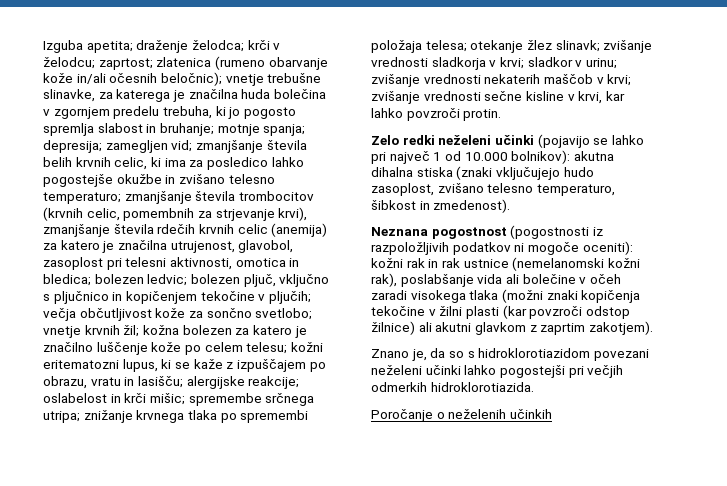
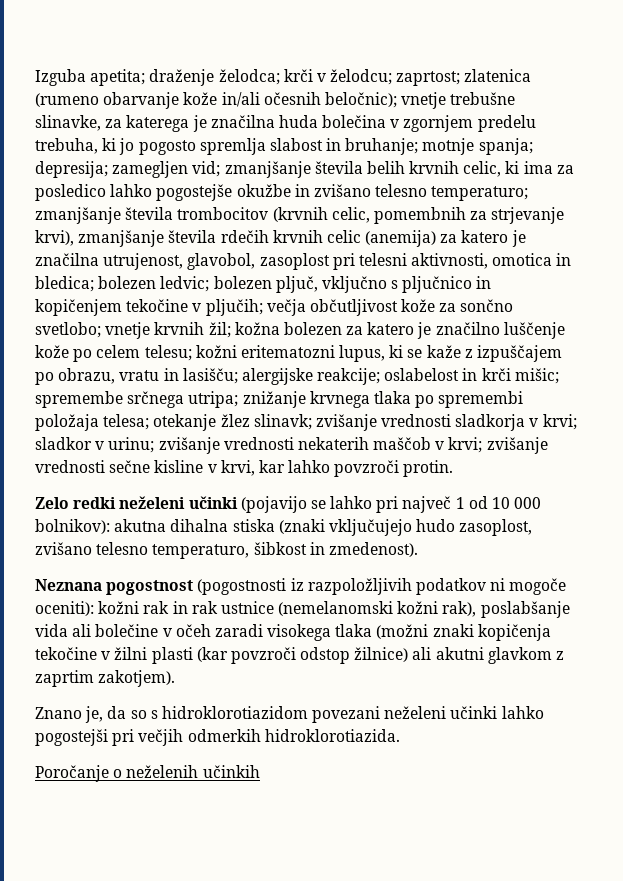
[464,152,508,161] 10.000 -> [492,497,542,509] 10 000

